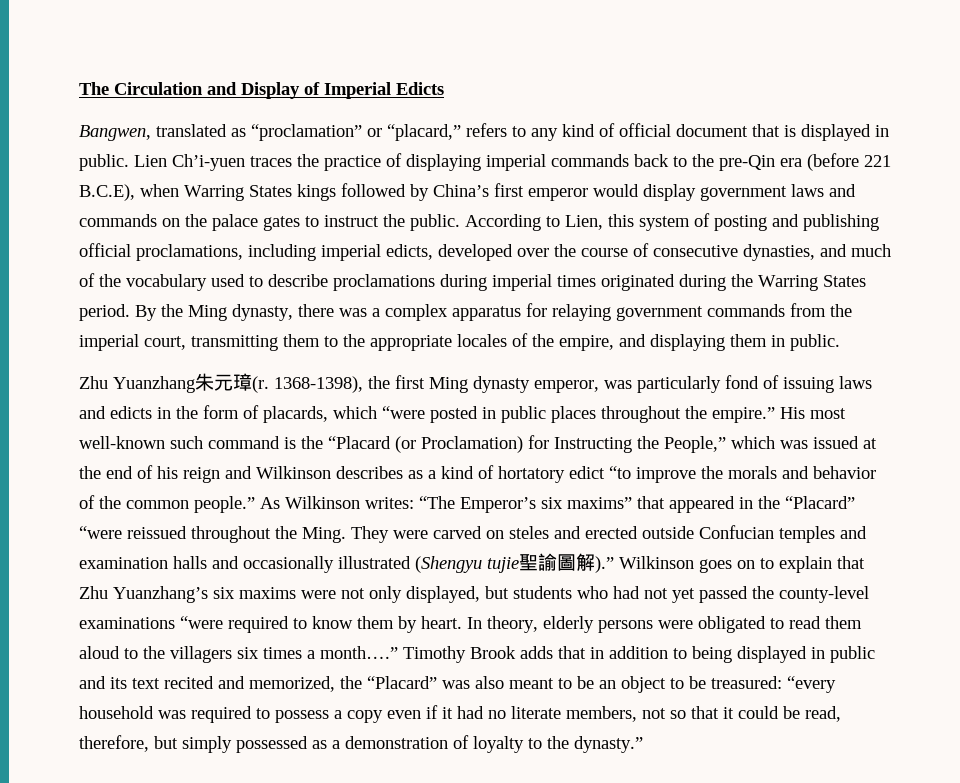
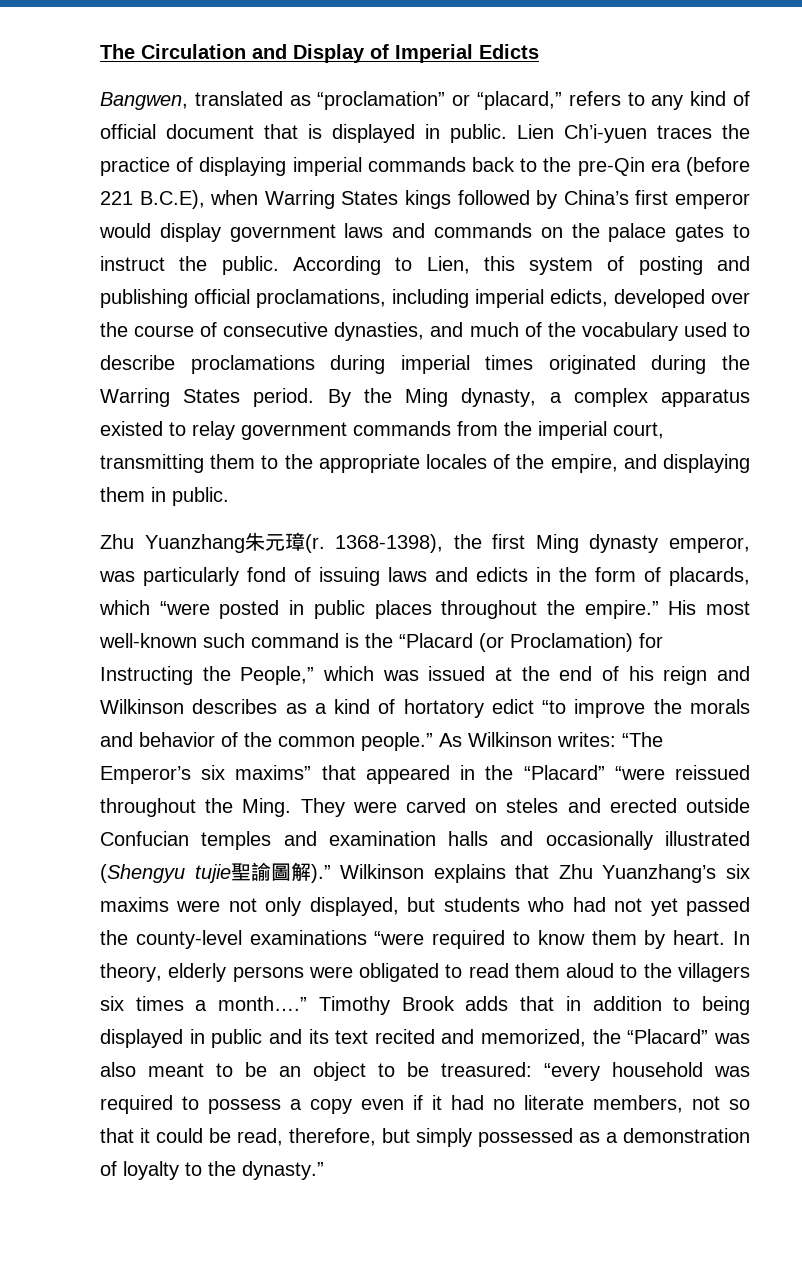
[298,304,367,317] there was -> (537, 397) none
[526,303,611,321] for relaying -> [100,421,235,440] existed to relay
[699,556,832,573] goes on to explain -> [433,864,506,883] explains

